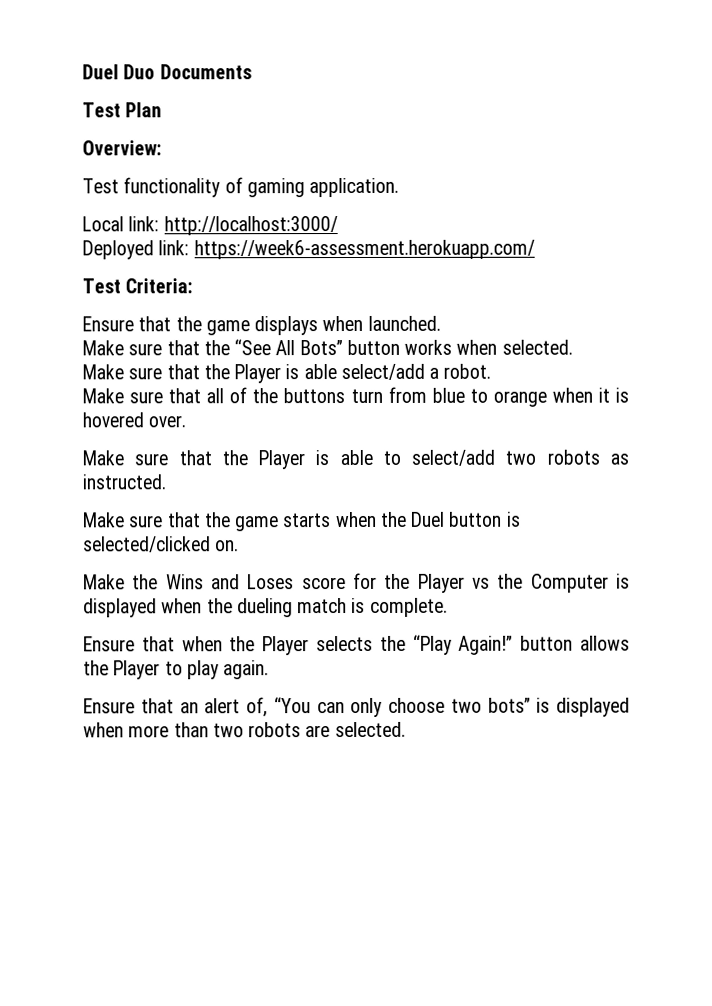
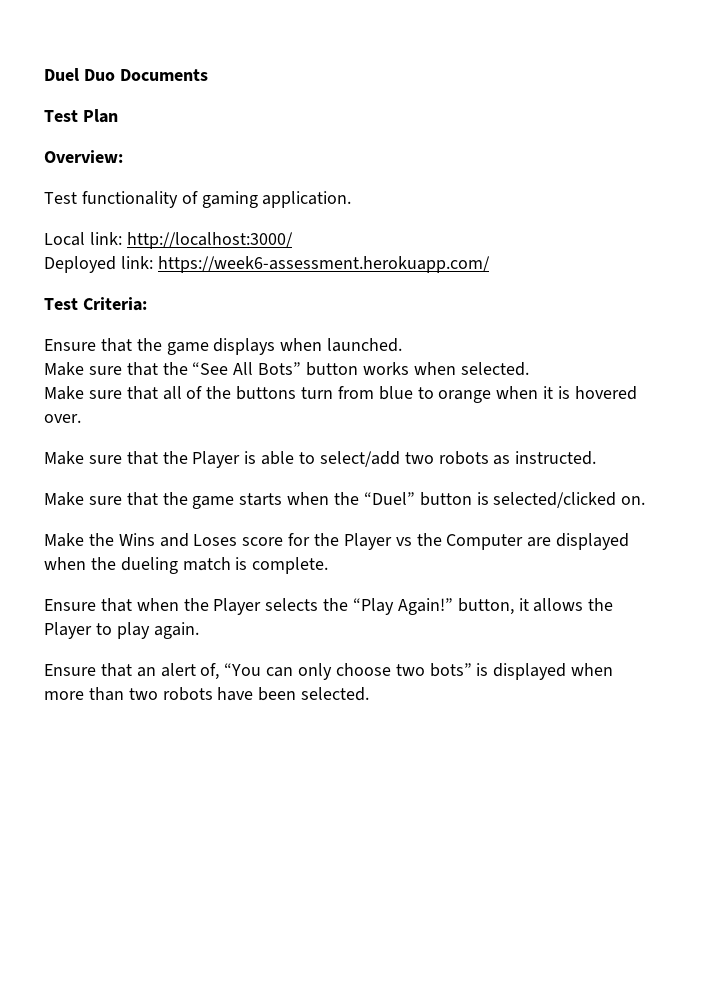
[82,363,492,384] // Make sure that the Player is able select/add a robot. -> (529, 369) none
[411,511,446,527] Duel -> [363,492,415,505] “Duel”
[615,573,630,589] is -> [527,537,552,547] are
[520,635,574,651] button -> [457,598,529,615] button, it
[305,725,331,738] are -> [217,687,297,701] have been

